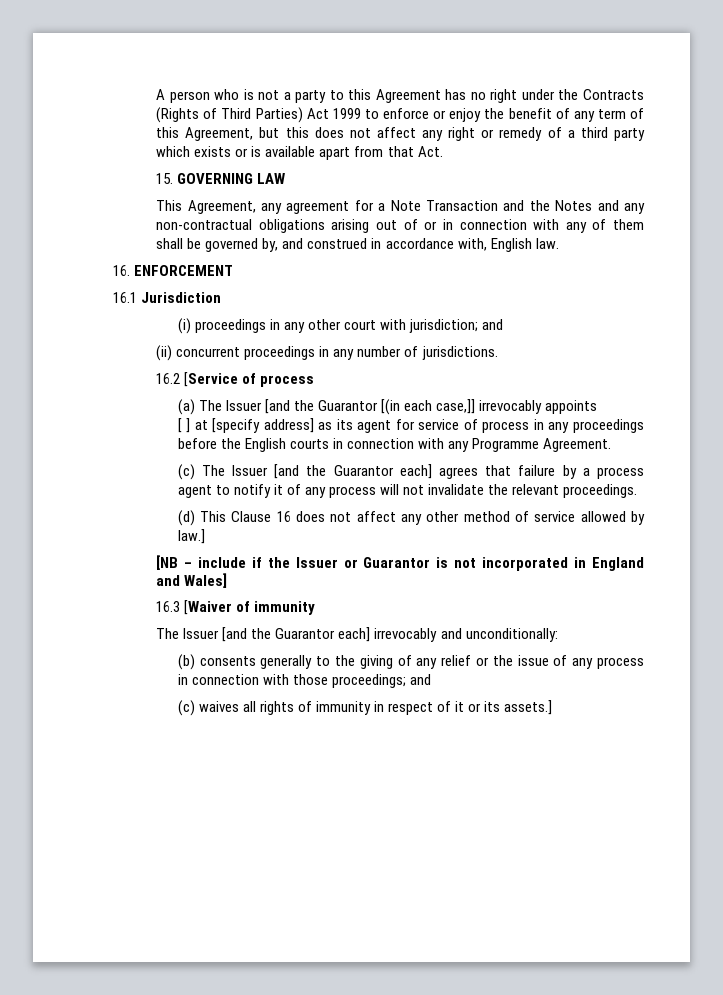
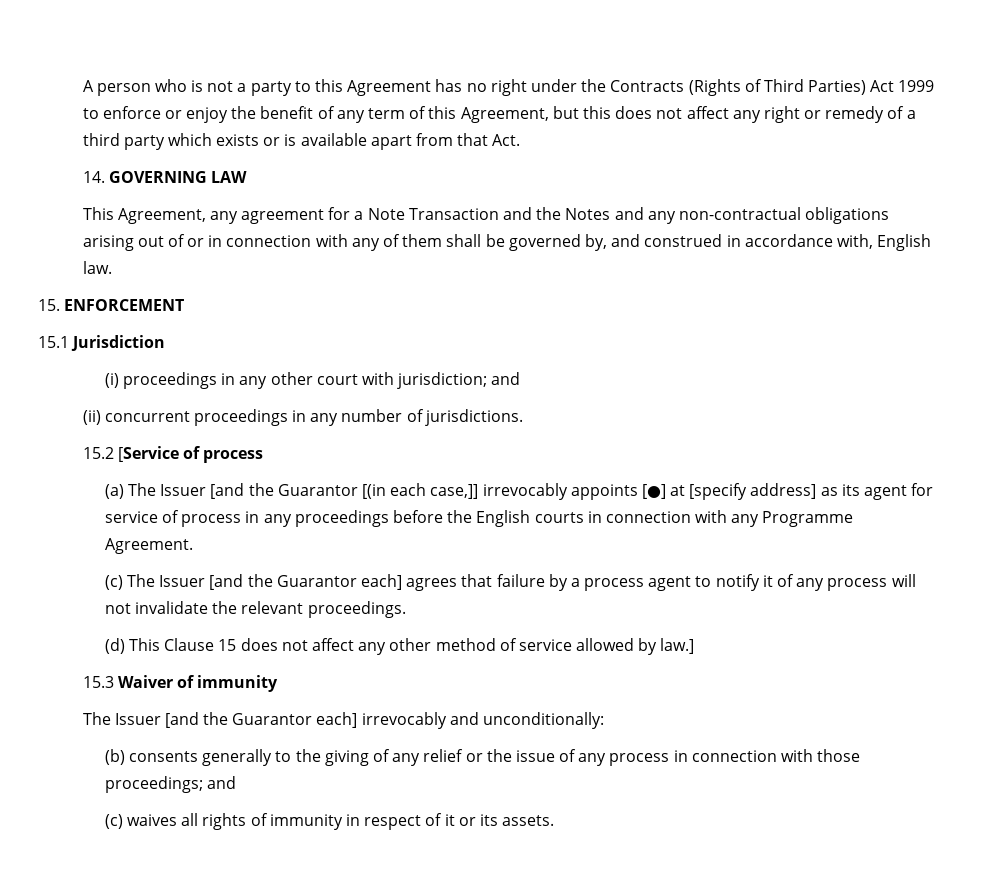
[156,173,174,184] 15. -> [82,171,105,183] 14.
[113,265,130,276] 16. -> [38,299,60,311] 15.
[113,292,137,303] 16.1 -> [38,336,69,348] 15.1
[156,373,181,384] 16.2 -> [82,447,114,459] 15.2
[177,418,191,433] // [ ] -> [641,484,666,499] [●]
[276,511,291,522] 16 -> [218,639,237,651] 15
[156,555,644,571] [156,573,228,588] [156,600,233,615] [NB – include if the Issuer or Guarantor is not incorporated in England and Wales] // 16.3 [Waiver -> [82,675,173,688] 15.3 Waiver
[504,700,553,715] assets.] -> [502,815,555,826] assets.

